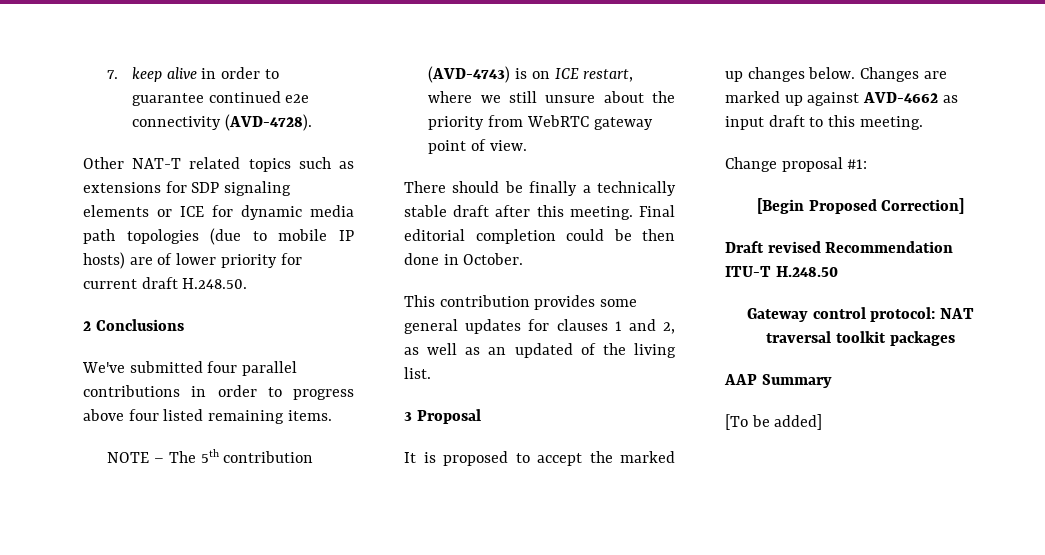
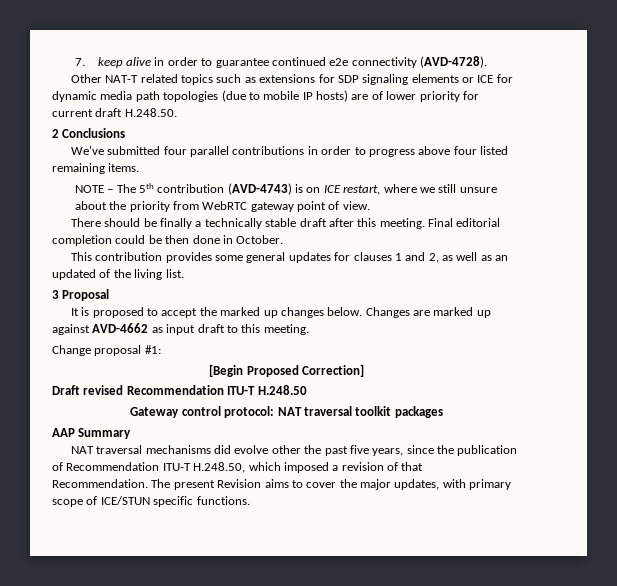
[725,414,823,430] [To be added] -> [70,445,518,456] [52,462,424,473] [52,479,512,490] [52,496,250,507] NAT traversal mechanisms did evolve other the past five years, since the publication of Recommendation ITU-T H.248.50, which imposed a revision of that Recommendation. The present Revision aims to cover the major updates, with primary scope of ICE/STUN specific functions.

